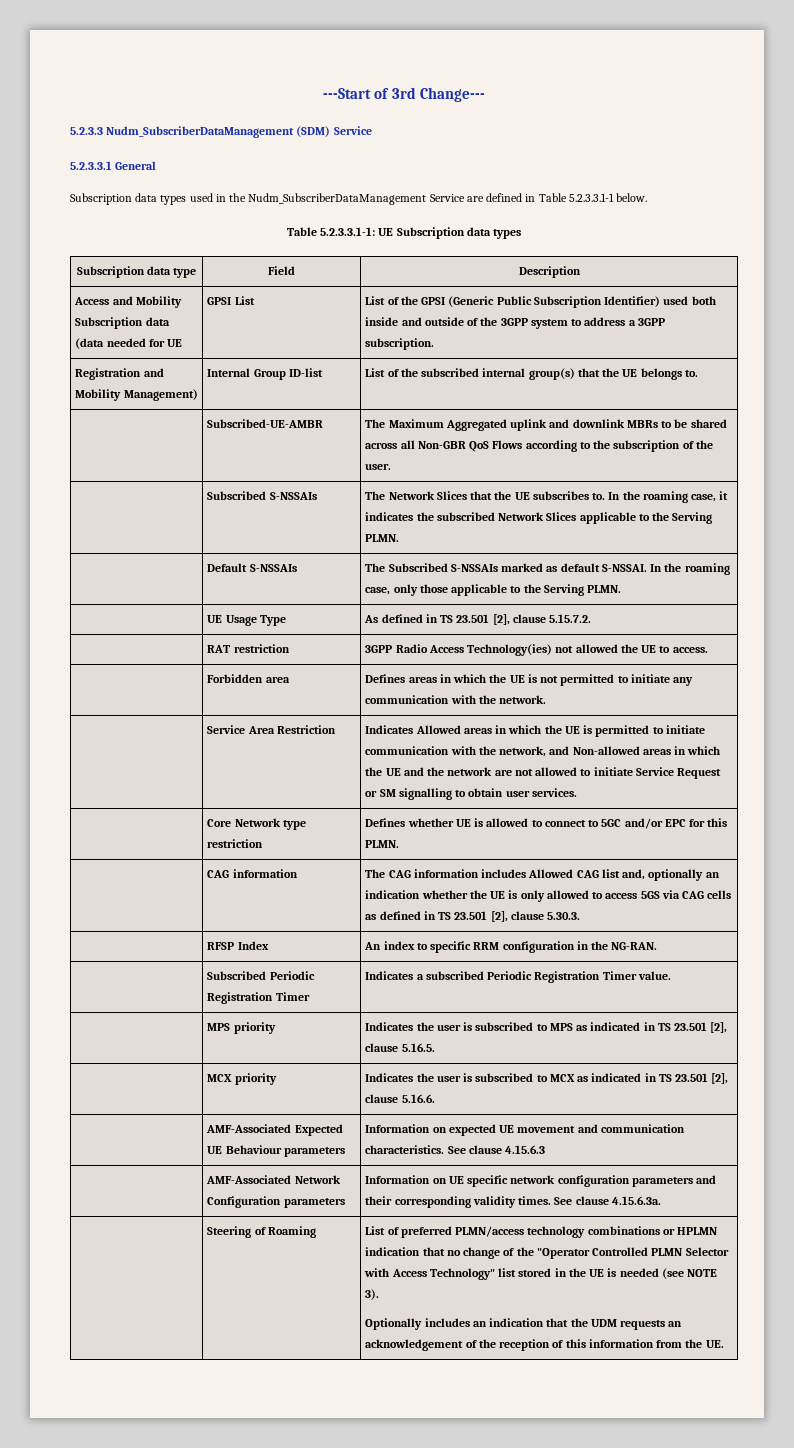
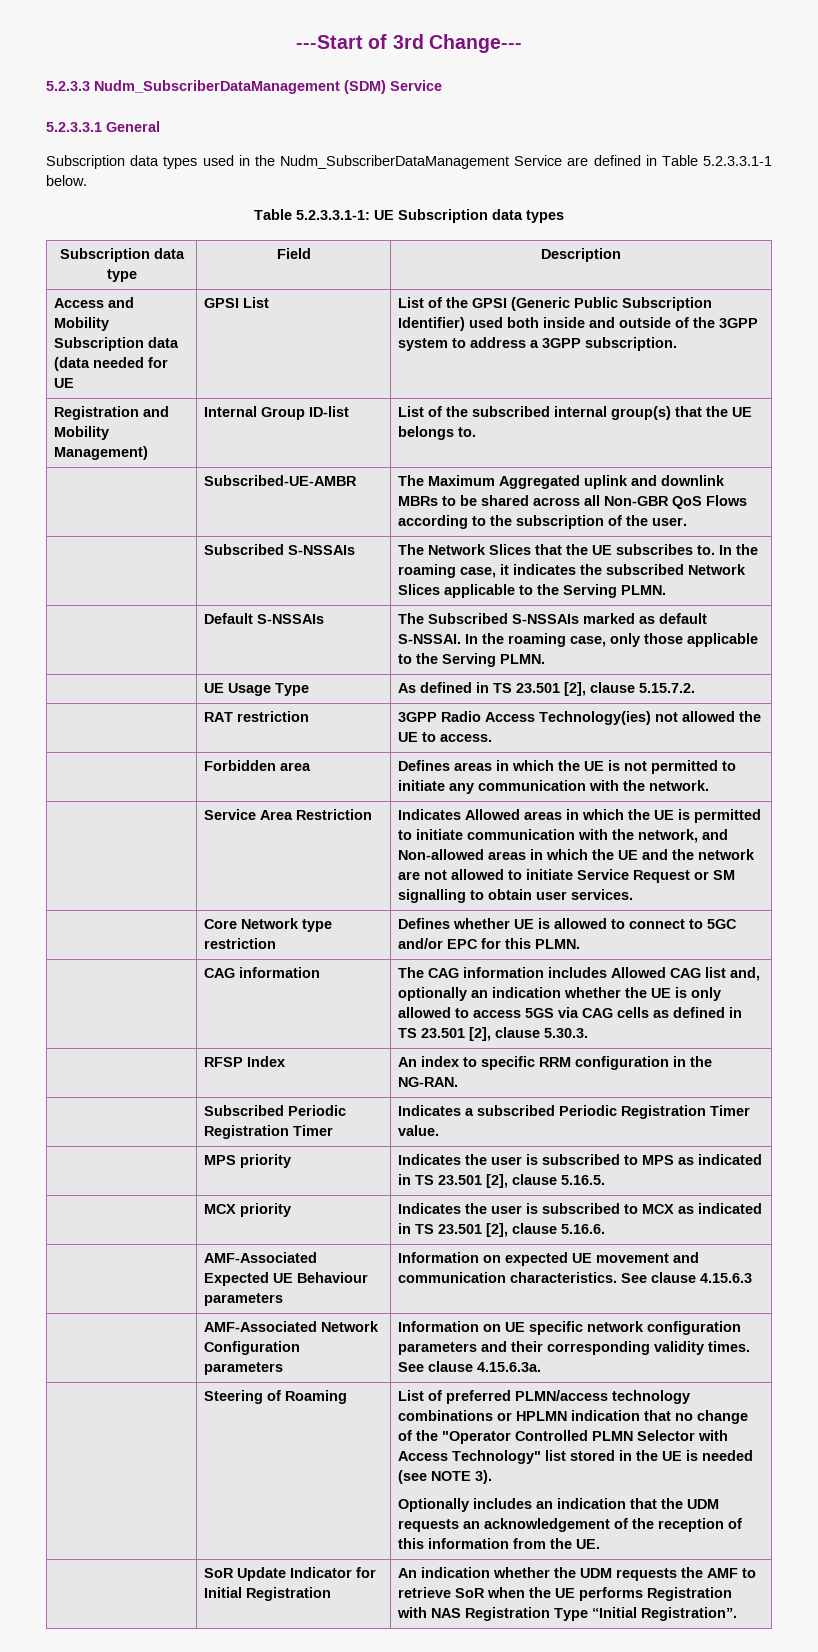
(724, 1344) none -> [204,1567,377,1581] [204,1587,332,1601] [398,1567,757,1581] [398,1587,733,1601] [397,1607,738,1621] // | SoR Update Indicator for Initial Registration | An indication whether the UDM requests the AMF to retrieve SoR when the UE performs Registration with NAS Registration Type “Initial Registration”.

